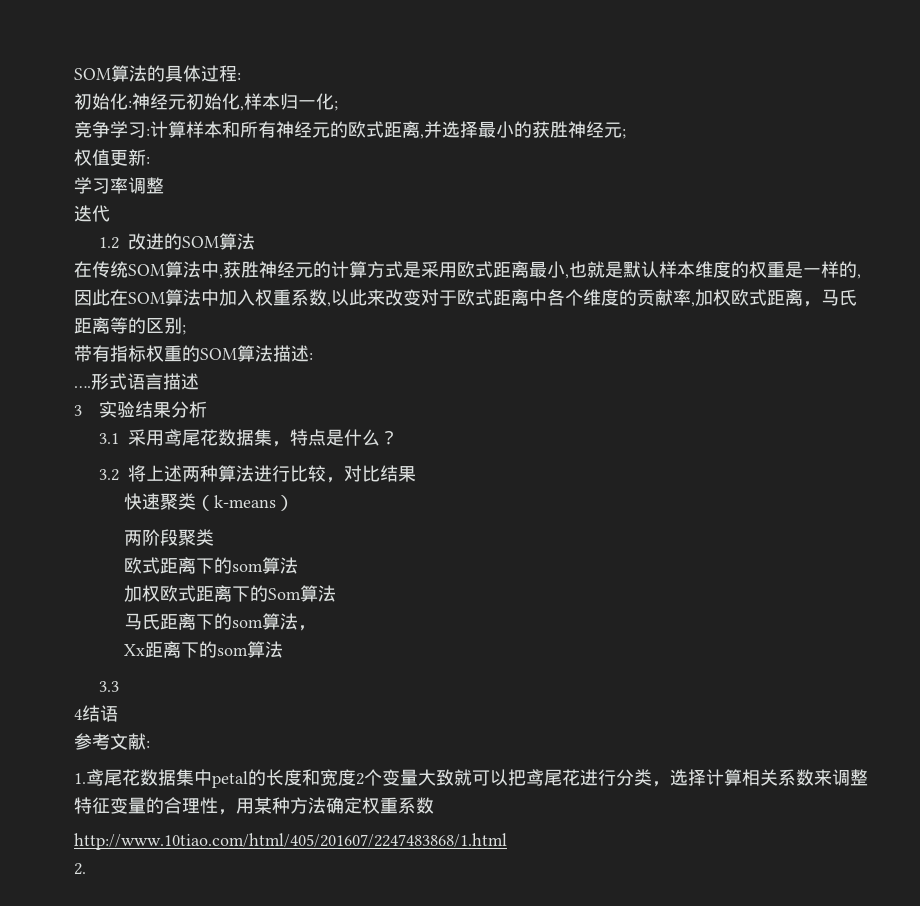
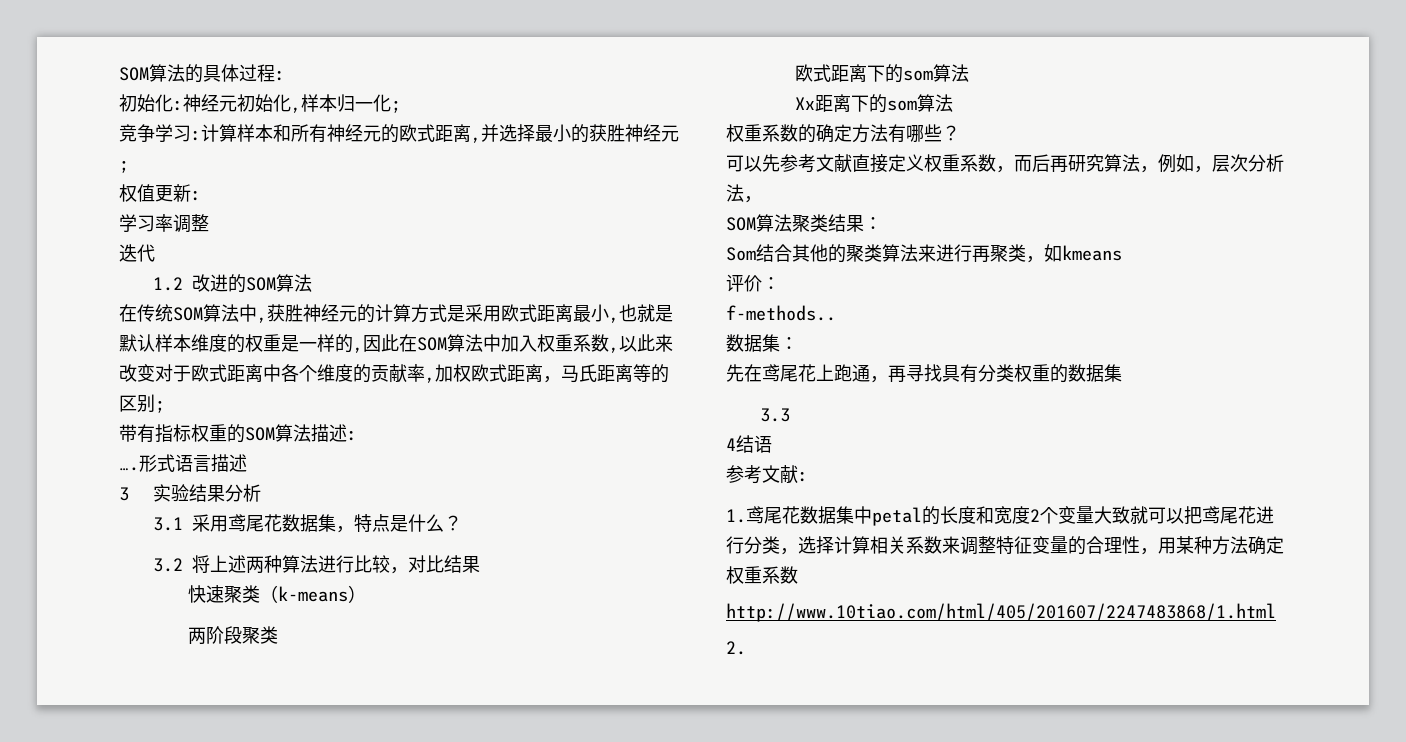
[123,585,336,602] [123,613,316,631] // 加权欧式距离下的Som算法 // 马氏距离下的som算法， -> (969, 73) none
(283, 649) none -> [726,124,960,143] [726,154,1284,173] [726,184,762,203] [726,214,882,232] [726,244,1122,263] [726,274,780,292] [726,305,836,321] [726,334,798,352] [726,364,1122,383] // 权重系数的确定方法有哪些？ // 可以先参考文献直接定义权重系数，而后再研究算法，例如，层次分析法， // SOM算法聚类结果： // Som结合其他的聚类算法来进行再聚类，如kmeans // 评价： // f-methods.. // 数据集： // 先在鸢尾花上跑通，再寻找具有分类权重的数据集

